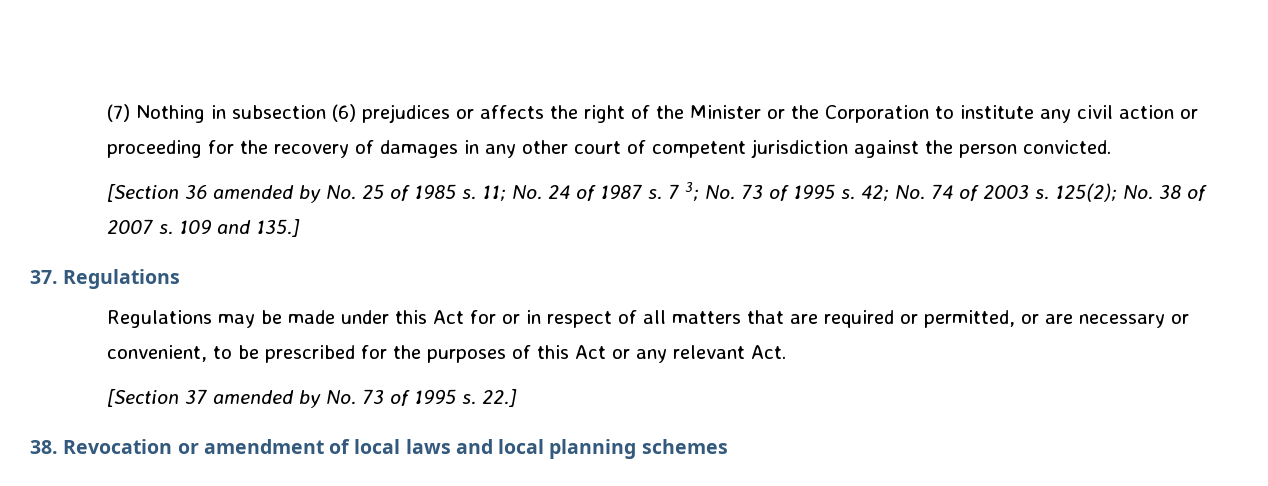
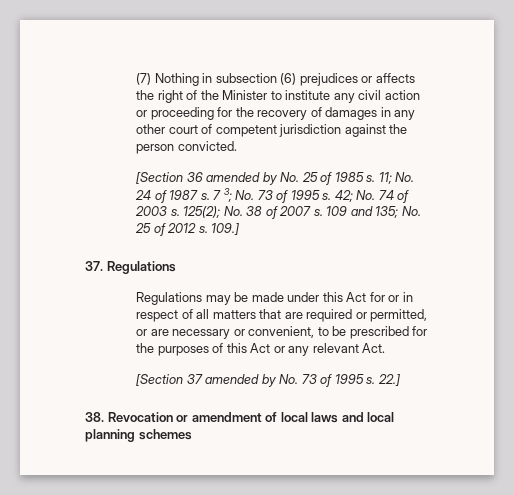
[766,105,929,123] or the Corporation -> (268, 95) none
[255,219,300,237] 135.] -> [375,206,421,218] [135,223,240,236] 135; No. 25 of 2012 s. 109.]

